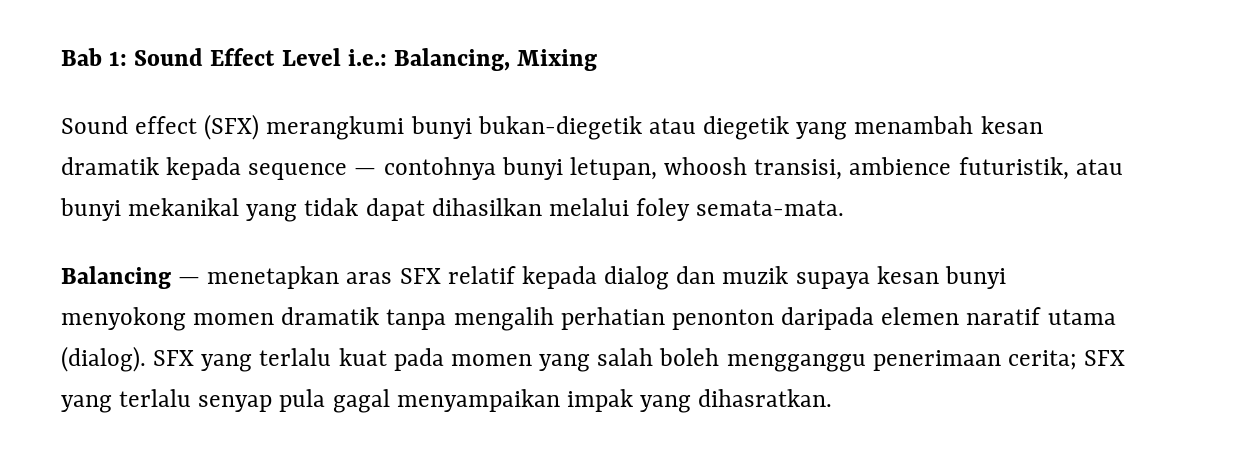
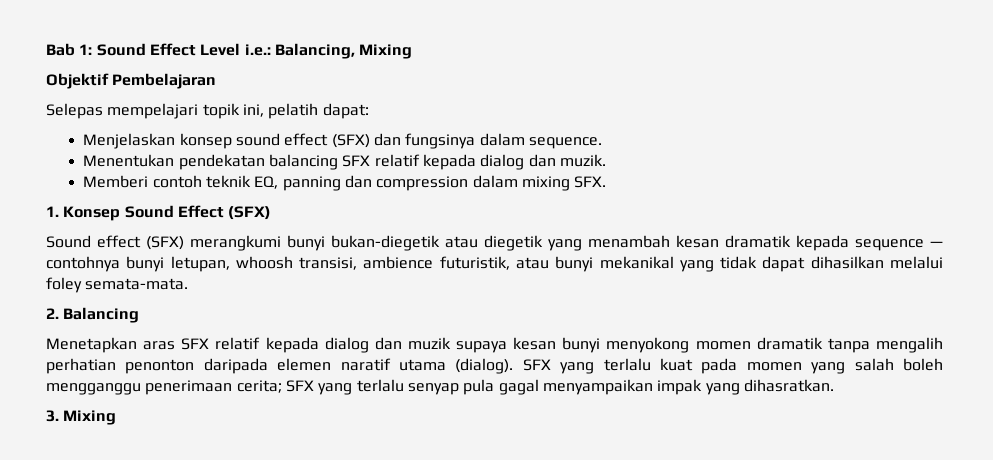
(598, 60) none -> [46,73,217,89] [46,103,369,119] [83,133,602,149] [83,154,606,170] [83,175,607,191] [46,205,272,221] // Objektif Pembelajaran // Selepas mempelajari topik ini, pelatih dapat: // Menjelaskan konsep sound effect (SFX) dan fungsinya dalam sequence. // Menentukan pendekatan balancing SFX relatif kepada dialog dan muzik. // Memberi contoh teknik EQ, panning dan compression dalam mixing SFX. // 1. Konsep Sound Effect (SFX)
(845, 208) none -> [46,308,59,319] 2.
[178,266,340,289] — menetapkan -> [46,337,137,353] // Menetapkan
(833, 398) none -> [46,410,117,425] // 3. Mixing

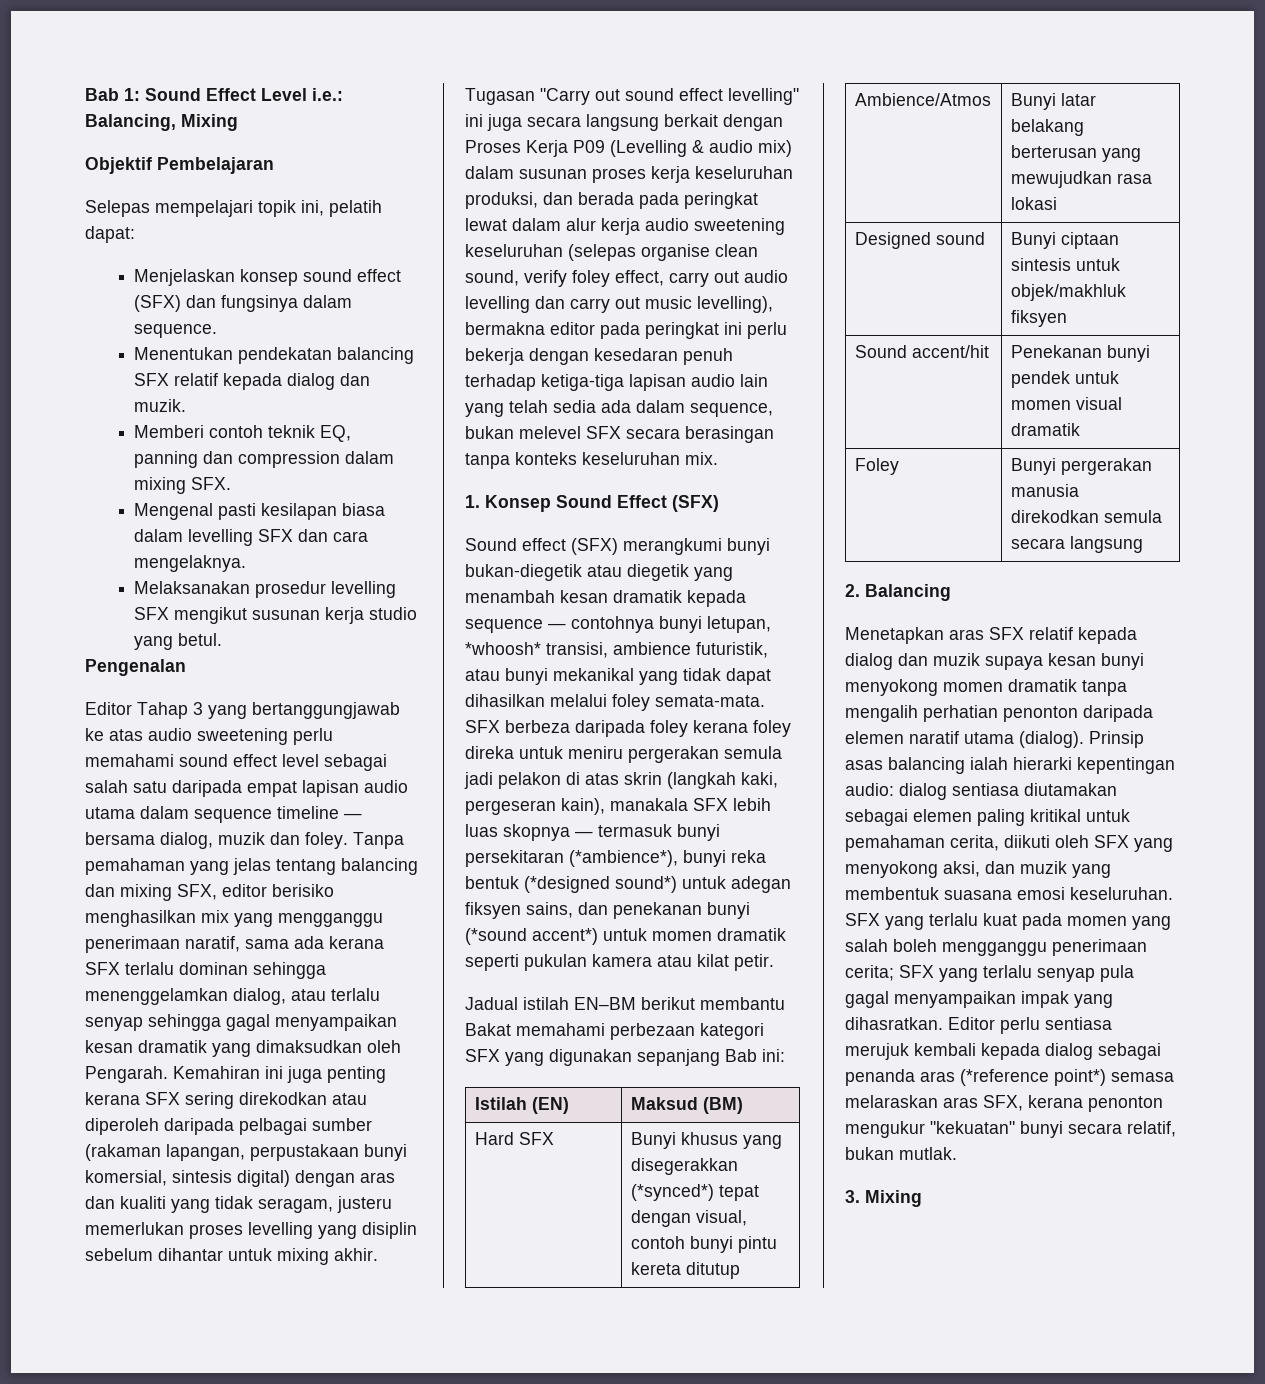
(607, 182) none -> [134,503,386,520] [134,529,369,546] [134,555,247,572] [134,581,397,598] [134,607,418,624] [134,633,223,650] [85,659,186,676] [85,702,400,719] [85,728,333,745] [85,754,387,771] [85,780,408,797] [85,806,362,823] [85,832,404,849] [85,858,418,875] [85,884,334,901] [85,910,383,927] [85,936,384,953] [85,962,326,979] [85,988,380,1005] [85,1014,397,1031] [85,1040,401,1057] [85,1066,386,1083] [85,1092,367,1109] [85,1118,372,1135] [85,1144,407,1161] [85,1170,395,1187] [85,1196,392,1213] [85,1222,417,1239] [85,1248,378,1265] [465,88,799,105] [465,114,783,131] [465,140,792,157] [465,166,793,183] [465,192,758,209] [465,218,785,235] [465,244,758,261] [465,270,788,287] [465,296,773,313] [465,322,787,339] [465,348,733,365] [465,374,768,391] [465,400,773,417] [465,426,774,443] [465,452,718,469] // Mengenal pasti kesilapan biasa dalam levelling SFX dan cara mengelaknya. // Melaksanakan prosedur levelling SFX mengikut susunan kerja studio yang betul. // Pengenalan // Editor Tahap 3 yang bertanggungjawab ke atas audio sweetening perlu memahami sound effect level sebagai salah satu daripada empat lapisan audio utama dalam sequence timeline — bersama dialog, muzik dan foley. Tanpa pemahaman yang jelas tentang balancing dan mixing SFX, editor berisiko menghasilkan mix yang mengganggu penerimaan naratif, sama ada kerana SFX terlalu dominan sehingga menenggelamkan dialog, atau terlalu senyap sehingga gagal menyampaikan kesan dramatik yang dimaksudkan oleh Pengarah. Kemahiran ini juga penting kerana SFX sering direkodkan atau diperoleh daripada pelbagai sumber (rakaman lapangan, perpustakaan bunyi komersial, sintesis digital) dengan aras dan kualiti yang tidak seragam, justeru memerlukan proses levelling yang disiplin sebelum dihantar untuk mixing akhir. Tugasan "Carry out sound effect levelling" ini juga secara langsung berkait dengan Proses Kerja P09 (Levelling & audio mix) dalam susunan proses kerja keseluruhan produksi, dan berada pada peringkat lewat dalam alur kerja audio sweetening keseluruhan (selepas organise clean sound, verify foley effect, carry out audio levelling dan carry out music levelling), bermakna editor pada peringkat ini perlu bekerja dengan kesedaran penuh terhadap ketiga-tiga lapisan audio lain yang telah sedia ada dalam sequence, bukan melevel SFX secara berasingan tanpa konteks keseluruhan mix.
[235,256,293,269] whoosh -> [465,642,541,655] *whoosh*
(189, 284) none -> [465,720,791,737] [465,746,782,763] [464,772,778,789] [465,798,771,815] [465,824,720,841] [465,850,766,867] [465,876,791,893] [465,902,750,919] [465,928,786,945] [465,954,774,971] [465,997,785,1010] [465,1023,764,1040] [465,1049,785,1066] [474,1097,569,1114] [630,1097,743,1114] [474,1132,554,1145] [630,1132,782,1149] [630,1158,738,1175] [630,1184,759,1201] [630,1210,747,1227] [630,1236,777,1253] [630,1262,740,1279] [854,93,991,106] [1010,93,1096,110] [1010,119,1084,136] [1010,145,1141,162] [1010,171,1152,188] [1010,197,1057,210] [854,232,985,249] [1010,232,1119,249] [1010,258,1120,271] [1010,284,1126,301] [1010,310,1067,327] [854,345,989,358] [1010,345,1150,362] [1010,371,1119,388] [1010,397,1122,410] [1010,423,1080,436] [854,458,899,475] [1010,458,1152,475] [1010,484,1079,497] [1010,510,1162,523] [1010,536,1143,553] SFX berbeza daripada foley kerana foley direka untuk meniru pergerakan semula jadi pelakon di atas skrin (langkah kaki, pergeseran kain), manakala SFX lebih luas skopnya — termasuk bunyi persekitaran (*ambience*), bunyi reka bentuk (*designed sound*) untuk adegan fiksyen sains, dan penekanan bunyi (*sound accent*) untuk momen dramatik seperti pukulan kamera atau kilat petir. // Jadual istilah EN–BM berikut membantu Bakat memahami perbezaan kategori SFX yang digunakan sepanjang Bab ini: // Istilah (EN) | Maksud (BM) // Hard SFX | Bunyi khusus yang disegerakkan (*synced*) tepat dengan visual, contoh bunyi pintu kereta ditutup // Ambience/Atmos | Bunyi latar belakang berterusan yang mewujudkan rasa lokasi // Designed sound | Bunyi ciptaan sintesis untuk objek/makhluk fiksyen // Sound accent/hit | Penekanan bunyi pendek untuk momen visual dramatik // Foley | Bunyi pergerakan manusia direkodkan semula secara langsung
(514, 366) none -> [1089,731,1144,748] [845,757,1175,774] [845,783,1117,800] [845,809,1130,826] [845,835,1173,852] [845,861,1111,878] [845,887,1173,900] Prinsip asas balancing ialah hierarki kepentingan audio: dialog sentiasa diutamakan sebagai elemen paling kritikal untuk pemahaman cerita, diikuti oleh SFX yang menyokong aksi, dan muzik yang membentuk suasana emosi keseluruhan.
(834, 385) none -> [948,1017,1112,1034] [845,1043,1161,1060] [845,1069,1174,1086] [845,1095,1163,1112] [845,1121,1176,1138] [845,1147,957,1160] Editor perlu sentiasa merujuk kembali kepada dialog sebagai penanda aras (*reference point*) semasa melaraskan aras SFX, kerana penonton mengukur "kekuatan" bunyi secara relatif, bukan mutlak.

